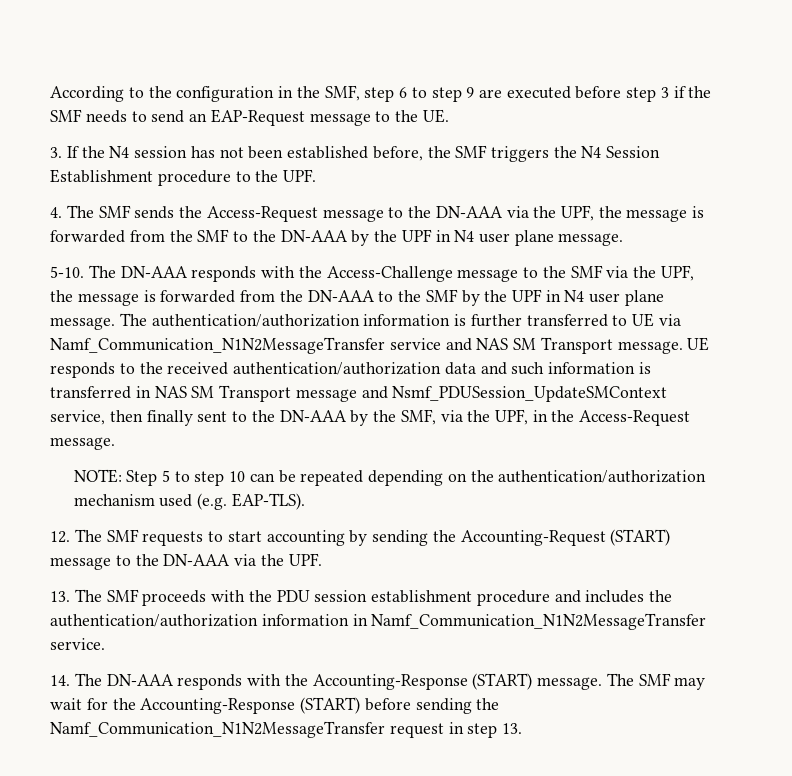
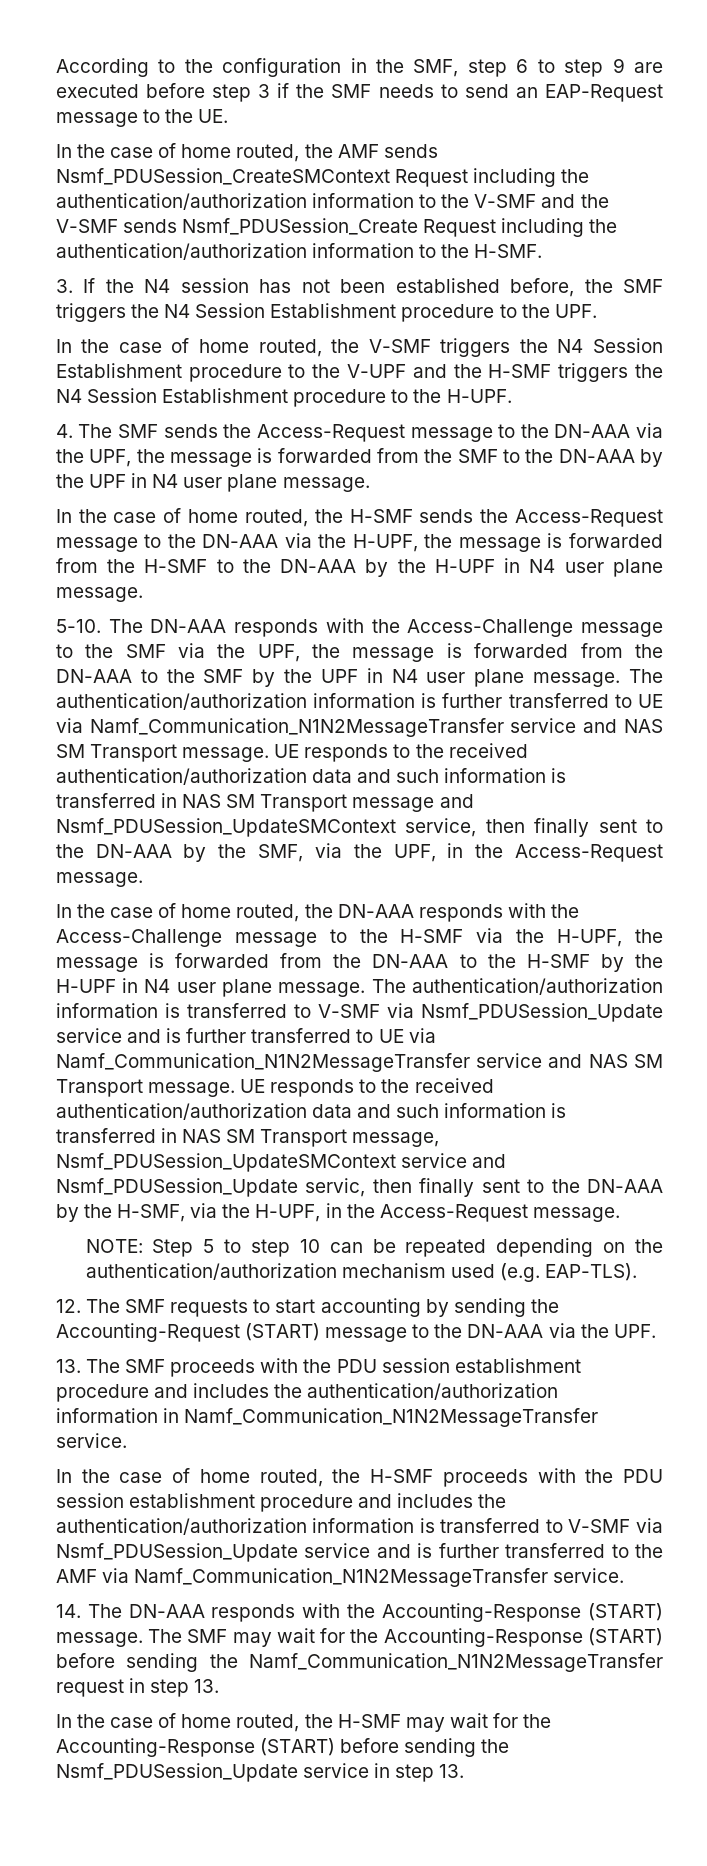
(449, 116) none -> [55,143,438,162] [55,168,590,187] [55,193,609,210] [55,218,618,237] [55,243,543,260] // In the case of home routed, the AMF sends Nsmf_PDUSession_CreateSMContext Request including the authentication/authorization information to the V-SMF and the V-SMF sends Nsmf_PDUSession_Create Request including the authentication/authorization information to the H-SMF.
(317, 175) none -> [55,338,664,357] [55,363,663,382] [55,388,512,407] // In the case of home routed, the V-SMF triggers the N4 Session Establishment procedure to the V-UPF and the H-SMF triggers the N4 Session Establishment procedure to the H-UPF.
(624, 239) none -> [55,508,664,527] [55,533,663,552] [55,558,663,577] [55,587,143,602] // In the case of home routed, the H-SMF sends the Access-Request message to the DN-AAA via the H-UPF, the message is forwarded from the H-SMF to the DN-AAA by the H-UPF in N4 user plane message.
(116, 443) none -> [55,903,580,922] [55,928,664,947] [55,953,663,972] [55,978,664,997] [55,1003,663,1022] [55,1028,436,1043] [55,1053,664,1072] [55,1078,494,1097] [55,1103,567,1120] [55,1128,440,1147] [55,1153,507,1172] [55,1178,663,1197] [55,1203,620,1222] // In the case of home routed, the DN-AAA responds with the Access-Challenge message to the H-SMF via the H-UPF, the message is forwarded from the DN-AAA to the H-SMF by the H-UPF in N4 user plane message. The authentication/authorization information is transferred to V-SMF via Nsmf_PDUSession_Update service and is further transferred to UE via Namf_Communication_N1N2MessageTransfer service and NAS SM Transport message. UE responds to the received authentication/authorization data and such information is transferred in NAS SM Transport message, Nsmf_PDUSession_UpdateSMContext service and Nsmf_PDUSession_Update servic, then finally sent to the DN-AAA by the H-SMF, via the H-UPF, in the Access-Request message.
(106, 644) none -> [55,1468,663,1487] [55,1493,507,1512] [55,1518,663,1535] [55,1543,663,1562] [55,1568,625,1587] // In the case of home routed, the H-SMF proceeds with the PDU session establishment procedure and includes the authentication/authorization information is transferred to V-SMF via Nsmf_PDUSession_Update service and is further transferred to the AMF via Namf_Communication_N1N2MessageTransfer service.
(523, 728) none -> [55,1713,552,1732] [55,1738,510,1757] [55,1763,465,1782] // In the case of home routed, the H-SMF may wait for the Accounting-Response (START) before sending the Nsmf_PDUSession_Update service in step 13.

